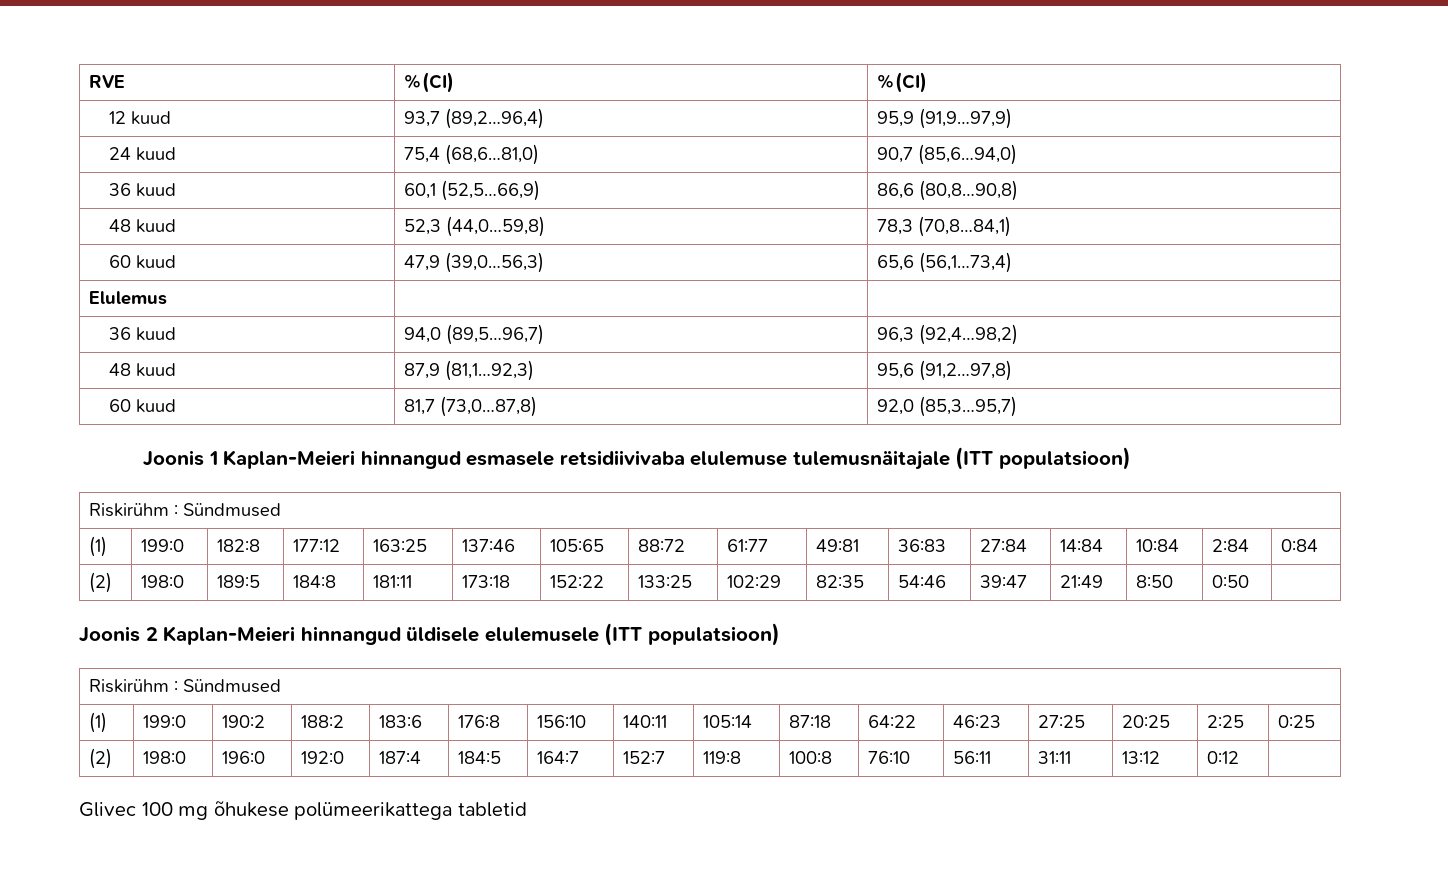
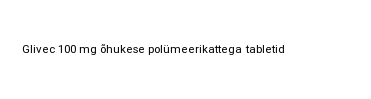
[89,75,126,88] [404,72,455,93] [877,72,928,93] [108,111,171,125] [404,108,545,129] [877,108,1013,129] [108,147,176,161] [404,144,540,165] [877,144,1018,165] [108,183,176,197] [404,180,541,201] [877,180,1019,201] [108,219,176,233] [404,216,546,237] [877,216,1012,237] [108,255,176,269] [404,252,545,273] [877,252,1013,273] [89,291,168,305] [108,327,176,341] [404,324,545,345] [877,324,1019,345] [108,363,176,377] [404,360,535,381] [877,360,1013,381] [108,399,176,413] [404,396,538,417] [877,396,1018,417] [143,447,1131,470] [89,503,282,517] [89,536,108,557] [141,539,185,552] [217,539,261,552] [293,539,341,552] [373,539,428,552] [462,539,516,552] [550,539,605,552] [638,539,686,552] [727,539,769,552] [816,539,860,552] [898,539,947,552] [980,539,1028,552] [1060,539,1104,552] [1136,539,1180,552] [1212,539,1250,552] [1281,539,1319,552] [89,572,113,593] [141,575,185,588] [217,575,261,588] [293,575,337,588] [373,575,413,588] [462,575,511,588] [550,575,605,588] [638,575,693,588] [727,575,782,588] [816,575,865,588] [898,575,947,588] [980,575,1028,588] [1060,575,1104,588] [1136,575,1174,588] [1212,575,1250,588] [79,623,780,646] [89,679,282,693] [89,712,108,733] [143,715,187,728] [222,715,266,728] [301,715,345,728] [379,715,423,728] [458,715,501,728] [537,715,587,728] [623,715,668,728] [703,715,753,728] [789,715,832,728] [868,715,917,728] [953,715,1002,728] [1038,715,1086,728] [1122,715,1171,728] [1207,715,1245,728] [1278,715,1316,728] [89,748,113,769] [143,751,187,764] [222,751,266,764] [301,751,345,764] [379,751,422,764] [458,751,502,764] [537,751,580,764] [623,751,666,764] [703,751,742,764] [789,751,833,764] [868,751,911,764] [953,751,992,764] [1038,751,1072,764] [1122,751,1161,764] [1207,751,1240,764] RVE | %(CI) | %(CI) // 12 kuud | 93,7 (89,2…96,4) | 95,9 (91,9…97,9) // 24 kuud | 75,4 (68,6…81,0) | 90,7 (85,6…94,0) // 36 kuud | 60,1 (52,5…66,9) | 86,6 (80,8…90,8) // 48 kuud | 52,3 (44,0…59,8) | 78,3 (70,8…84,1) // 60 kuud | 47,9 (39,0…56,3) | 65,6 (56,1…73,4) // Elulemus | | // 36 kuud | 94,0 (89,5…96,7) | 96,3 (92,4…98,2) // 48 kuud | 87,9 (81,1…92,3) | 95,6 (91,2…97,8) // 60 kuud | 81,7 (73,0…87,8) | 92,0 (85,3…95,7) // Joonis 1 Kaplan-Meieri hinnangud esmasele retsidiivivaba elulemuse tulemusnäitajale (ITT populatsioon) // Riskirühm : Sündmused // (1) | 199:0 | 182:8 | 177:12 | 163:25 | 137:46 | 105:65 | 88:72 | 61:77 | 49:81 | 36:83 | 27:84 | 14:84 | 10:84 | 2:84 | 0:84 // (2) | 198:0 | 189:5 | 184:8 | 181:11 | 173:18 | 152:22 | 133:25 | 102:29 | 82:35 | 54:46 | 39:47 | 21:49 | 8:50 | 0:50 | // Joonis 2 Kaplan-Meieri hinnangud üldisele elulemusele (ITT populatsioon) // Riskirühm : Sündmused // (1) | 199:0 | 190:2 | 188:2 | 183:6 | 176:8 | 156:10 | 140:11 | 105:14 | 87:18 | 64:22 | 46:23 | 27:25 | 20:25 | 2:25 | 0:25 // (2) | 198:0 | 196:0 | 192:0 | 187:4 | 184:5 | 164:7 | 152:7 | 119:8 | 100:8 | 76:10 | 56:11 | 31:11 | 13:12 | 0:12 | // -> (22, 49) none

